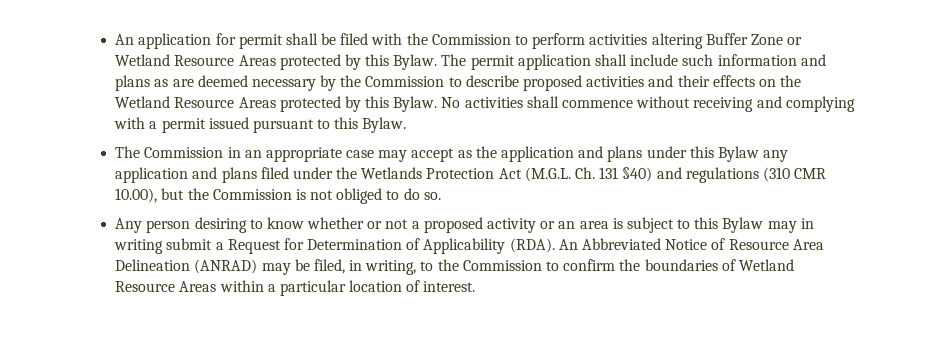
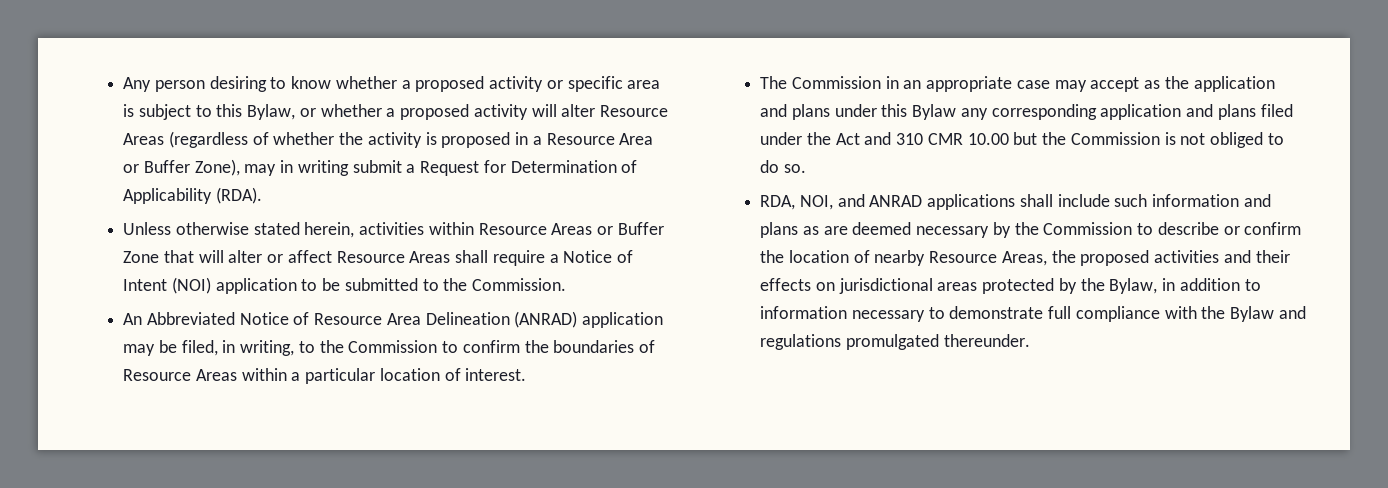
[115,33,803,49] [115,54,826,70] [115,75,802,91] [115,96,855,112] [114,117,407,133] An application for permit shall be filed with the Commission to perform activities altering Buffer Zone or Wetland Resource Areas protected by this Bylaw. The permit application shall include such information and plans as are deemed necessary by the Commission to describe proposed activities and their effects on the Wetland Resource Areas protected by this Bylaw. No activities shall commence without receiving and complying with a permit issued pursuant to this Bylaw. -> [123,76,661,92] [123,104,668,120] [123,131,654,148] [123,159,638,176] [123,187,262,204] [123,222,664,238] [123,250,633,266] [123,277,567,294] [123,311,664,328] [123,340,655,356] [123,368,527,384] Any person desiring to know whether a proposed activity or specific area is subject to this Bylaw, or whether a proposed activity will alter Resource Areas (regardless of whether the activity is proposed in a Resource Area or Buffer Zone), may in writing submit a Request for Determination of Applicability (RDA). // Unless otherwise stated herein, activities within Resource Areas or Buffer Zone that will alter or affect Resource Areas shall require a Notice of Intent (NOI) application to be submitted to the Commission. // An Abbreviated Notice of Resource Area Delineation (ANRAD) application may be filed, in writing, to the Commission to confirm the boundaries of Resource Areas within a particular location of interest.
(789, 156) none -> [991,104,1097,120] corresponding
[361,167,827,183] [115,188,158,203] Wetlands Protection Act (M.G.L. Ch. 131 §40) and regulations (310 CMR 10.00), -> [835,132,1009,145] Act and 310 CMR 10.00
[115,217,814,233] [114,238,824,254] [115,259,794,275] [115,280,476,296] Any person desiring to know whether or not a proposed activity or an area is subject to this Bylaw may in writing submit a Request for Determination of Applicability (RDA). An Abbreviated Notice of Resource Area Delineation (ANRAD) may be filed, in writing, to the Commission to confirm the boundaries of Wetland Resource Areas within a particular location of interest. -> [760,194,1271,210] [760,222,1302,238] [760,250,1290,266] [760,278,1261,294] [760,306,1306,322] [760,334,1030,350] RDA, NOI, and ANRAD applications shall include such information and plans as are deemed necessary by the Commission to describe or confirm the location of nearby Resource Areas, the proposed activities and their effects on jurisdictional areas protected by the Bylaw, in addition to information necessary to demonstrate full compliance with the Bylaw and regulations promulgated thereunder.

